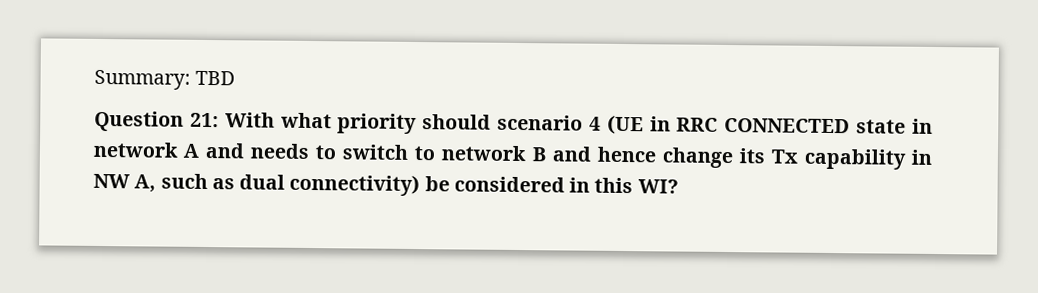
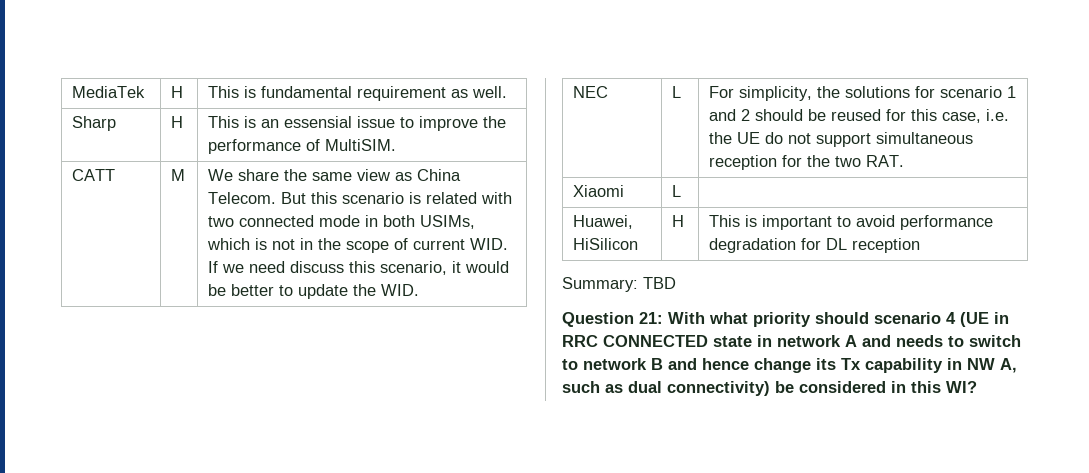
(94, 79) none -> [72,86,146,98] [171,86,184,98] [208,86,508,101] [72,116,117,131] [171,116,184,128] [208,116,507,131] [208,139,397,154] [72,169,116,181] [171,169,186,181] [208,169,462,181] [208,192,513,204] [208,215,476,229] [207,238,509,253] [208,261,510,275] [208,284,420,299] [573,86,609,98] [672,86,682,98] [709,86,1017,101] [709,109,1010,123] [709,132,974,147] [709,155,905,170] [573,185,625,197] [672,185,682,197] [573,215,634,229] [573,238,639,250] [672,215,685,227] [709,215,994,230] [709,238,921,253] MediaTek | H | This is fundamental requirement as well. // Sharp | H | This is an essensial issue to improve the performance of MultiSIM. // CATT | M | We share the same view as China Telecom. But this scenario is related with two connected mode in both USIMs, which is not in the scope of current WID. If we need discuss this scenario, it would be better to update the WID. // NEC | L | For simplicity, the solutions for scenario 1 and 2 should be reused for this case, i.e. the UE do not support simultaneous reception for the two RAT. // Xiaomi | L | // Huawei, HiSilicon | H | This is important to avoid performance degradation for DL reception //

